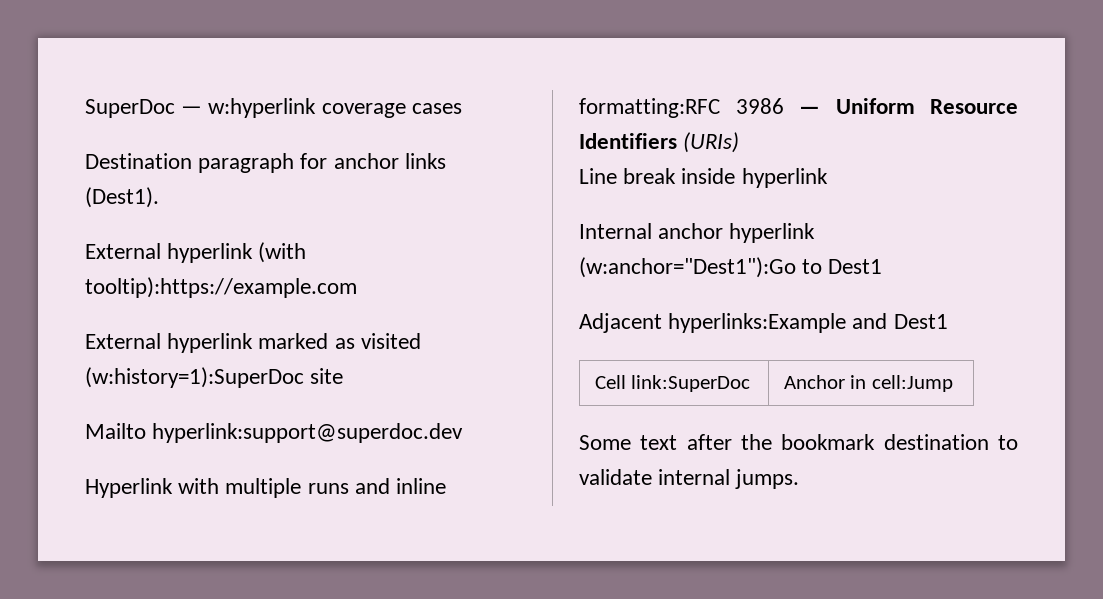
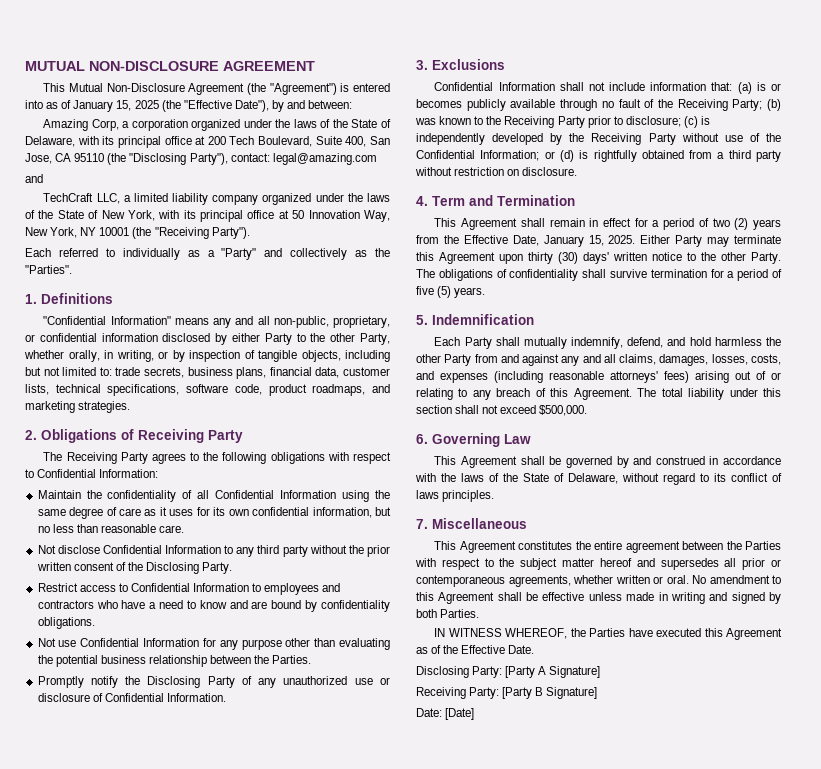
[85,98,462,118] [85,153,446,173] [85,187,159,208] [85,242,307,263] [85,277,357,298] [85,333,421,353] [85,367,344,388] [85,423,464,443] [85,478,447,498] [579,98,1018,118] [579,132,740,153] [579,168,828,188] [579,223,816,243] [579,257,883,278] [579,313,948,333] [594,375,751,392] [783,375,953,392] [579,434,1018,450] [579,469,800,489] SuperDoc — w:hyperlink coverage cases // Destination paragraph for anchor links (Dest1). // External hyperlink (with tooltip):https://example.com // External hyperlink marked as visited (w:history=1):SuperDoc site // Mailto hyperlink:support@superdoc.dev // Hyperlink with multiple runs and inline formatting:RFC 3986 — Uniform Resource Identifiers (URIs) // Line break inside hyperlink // Internal anchor hyperlink (w:anchor="Dest1"):Go to Dest1 // Adjacent hyperlinks:Example and Dest1 // Cell link:SuperDoc | Anchor in cell:Jump // Some text after the bookmark destination to validate internal jumps. -> [25,61,315,71] [43,83,390,95] [25,100,353,112] [43,119,391,131] [25,136,390,148] [25,153,377,165] [25,174,43,183] [43,193,390,205] [25,210,390,222] [25,227,250,239] [25,248,390,260] [25,265,72,274] [25,293,113,304] [43,316,390,328] [25,333,391,345] [24,350,390,362] [25,367,390,379] [25,384,390,396] [25,401,131,413] [25,429,243,443] [43,452,391,464] [25,469,159,478] [37,490,390,502] [37,507,391,519] [37,524,185,533] [37,545,390,557] [36,562,233,574] [37,583,341,595] [37,600,390,612] [37,617,95,629] [37,638,390,650] [37,655,312,667] [37,676,391,688] [37,693,226,702] [416,59,505,70] [434,82,781,94] [416,99,781,111] [415,116,711,128] [416,133,781,145] [416,150,782,162] [415,167,578,176] [416,195,575,206] [434,218,781,230] [416,235,781,247] [416,252,781,264] [416,269,782,281] [416,286,486,298] [416,314,534,325] [434,337,781,349] [416,354,781,366] [416,371,781,383] [416,388,781,400] [416,405,588,416] [416,433,531,447] [434,456,781,468] [415,473,782,485] [416,490,495,502] [416,518,527,529] [434,541,781,553] [415,558,781,570] [416,575,781,587] [416,592,781,604] [416,609,480,618] [434,628,782,640] [416,645,535,654] [416,666,601,678] [416,687,598,699] [416,708,475,720] MUTUAL NON-DISCLOSURE AGREEMENT // This Mutual Non-Disclosure Agreement (the "Agreement") is entered into as of January 15, 2025 (the "Effective Date"), by and between: // Amazing Corp, a corporation organized under the laws of the State of Delaware, with its principal office at 200 Tech Boulevard, Suite 400, San Jose, CA 95110 (the "Disclosing Party"), contact: legal@amazing.com // and // TechCraft LLC, a limited liability company organized under the laws of the State of New York, with its principal office at 50 Innovation Way, New York, NY 10001 (the "Receiving Party"). // Each referred to individually as a "Party" and collectively as the "Parties". // 1. Definitions // "Confidential Information" means any and all non-public, proprietary, or confidential information disclosed by either Party to the other Party, whether orally, in writing, or by inspection of tangible objects, including but not limited to: trade secrets, business plans, financial data, customer lists, technical specifications, software code, product roadmaps, and marketing strategies. // 2. Obligations of Receiving Party // The Receiving Party agrees to the following obligations with respect to Confidential Information: // Maintain the confidentiality of all Confidential Information using the same degree of care as it uses for its own confidential information, but no less than reasonable care. // Not disclose Confidential Information to any third party without the prior written consent of the Disclosing Party. // Restrict access to Confidential Information to employees and contractors who have a need to know and are bound by confidentiality obligations. // Not use Confidential Information for any purpose other than evaluating the potential business relationship between the Parties. // Promptly notify the Disclosing Party of any unauthorized use or disclosure of Confidential Information. // 3. Exclusions // Confidential Information shall not include information that: (a) is or becomes publicly available through no fault of the Receiving Party; (b) was known to the Receiving Party prior to disclosure; (c) is independently developed by the Receiving Party without use of the Confidential Information; or (d) is rightfully obtained from a third party without restriction on disclosure. // 4. Term and Termination // This Agreement shall remain in effect for a period of two (2) years from the Effective Date, January 15, 2025. Either Party may terminate this Agreement upon thirty (30) days' written notice to the other Party. The obligations of confidentiality shall survive termination for a period of five (5) years. // 5. Indemnification // Each Party shall mutually indemnify, defend, and hold harmless the other Party from and against any and all claims, damages, losses, costs, and expenses (including reasonable attorneys' fees) arising out of or relating to any breach of this Agreement. The total liability under this section shall not exceed $500,000. // 6. Governing Law // This Agreement shall be governed by and construed in accordance with the laws of the State of Delaware, without regard to its conflict of laws principles. // 7. Miscellaneous // This Agreement constitutes the entire agreement between the Parties with respect to the subject matter hereof and supersedes all prior or contemporaneous agreements, whether written or oral. No amendment to this Agreement shall be effective unless made in writing and signed by both Parties. // IN WITNESS WHEREOF, the Parties have executed this Agreement as of the Effective Date. // Disclosing Party: [Party A Signature] // Receiving Party: [Party B Signature] // Date: [Date]

